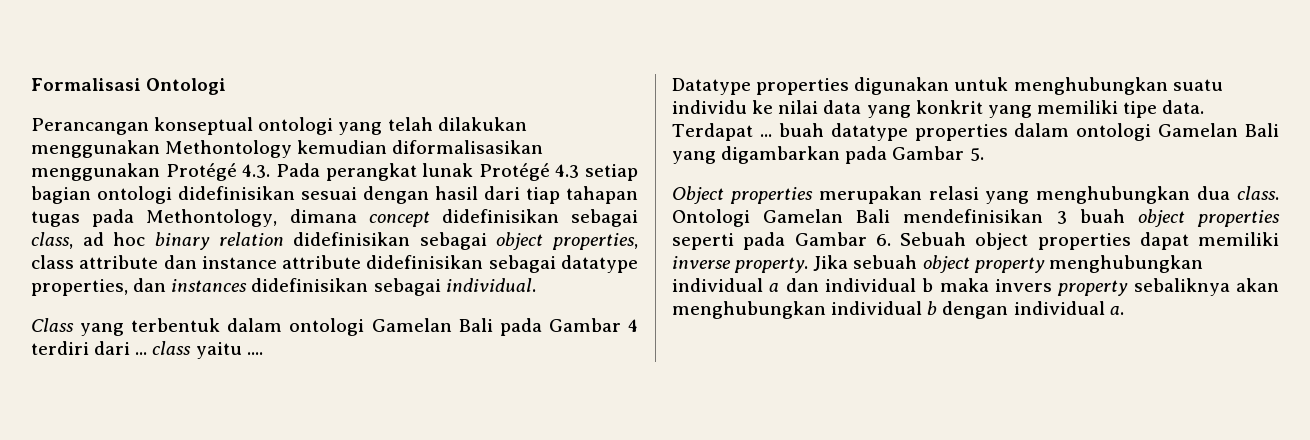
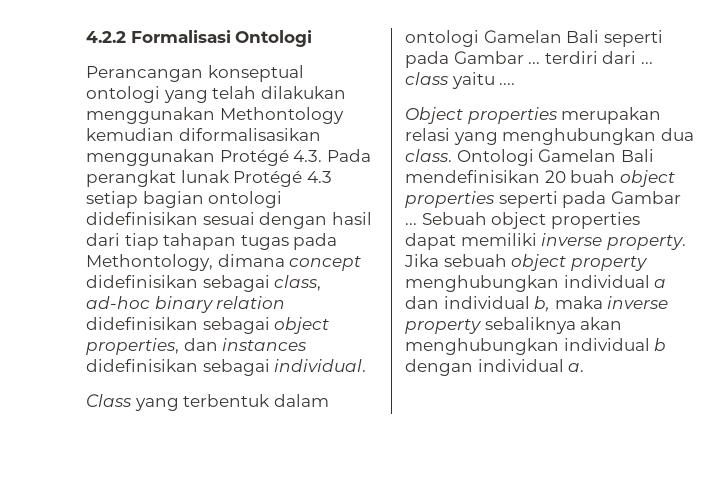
(31, 84) none -> [86,31,126,43] 4.2.2
[82,232,146,246] ad hoc -> [86,296,150,309] ad-hoc
[31,255,638,273] [31,279,128,296] class attribute dan instance attribute didefinisikan sebagai datatype properties, -> (179, 346) none
[499,318,639,336] pada Gambar 4 -> [603,30,663,47] [405,51,541,68] seperti pada Gambar ...
[672,77,1223,95] [672,100,1205,118] [672,123,1279,141] [672,146,984,164] // Datatype properties digunakan untuk menghubungkan suatu individu ke nilai data yang konkrit yang memiliki tipe data. Terdapat ... buah datatype properties dalam ontologi Gamelan Bali yang digambarkan pada Gambar 5. -> (516, 84) none
[1056,211,1067,224] 3 -> [544,170,566,183] 20
[875,234,891,246] 6. -> [405,223,417,225] ...
[922,278,1052,292] b maka invers -> [534,296,669,312] b, maka inverse

